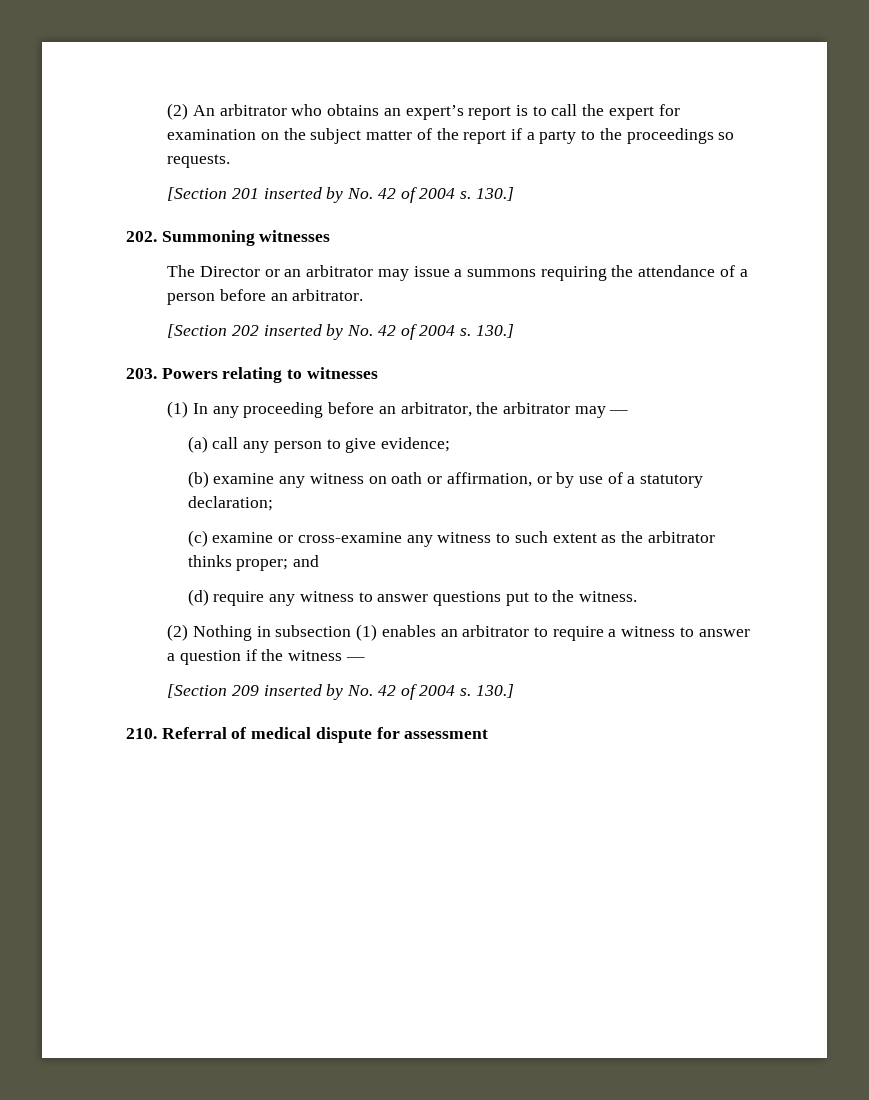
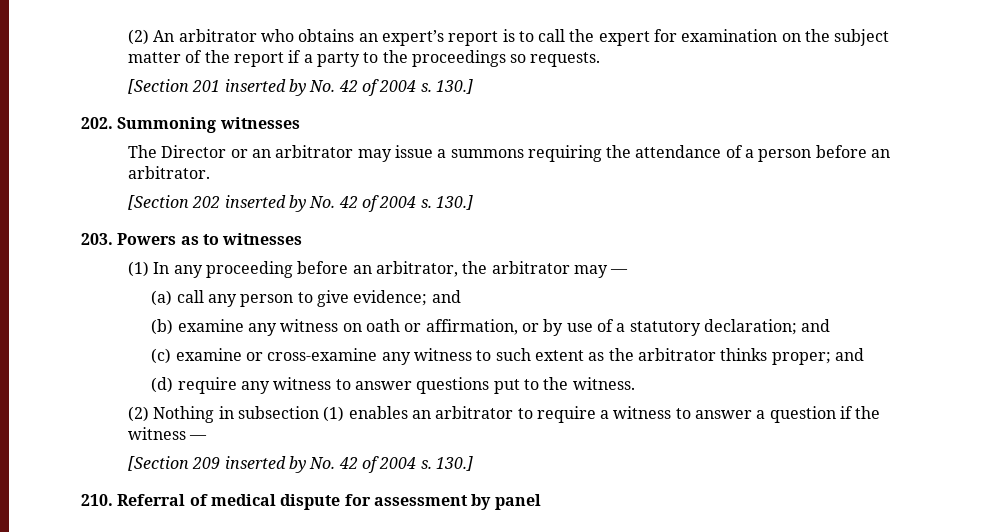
[222,367,283,383] relating -> [180,236,199,245] as
(451, 444) none -> [431,290,461,303] and
(273, 503) none -> [801,319,831,332] and
(489, 734) none -> [471,494,541,510] by panel

